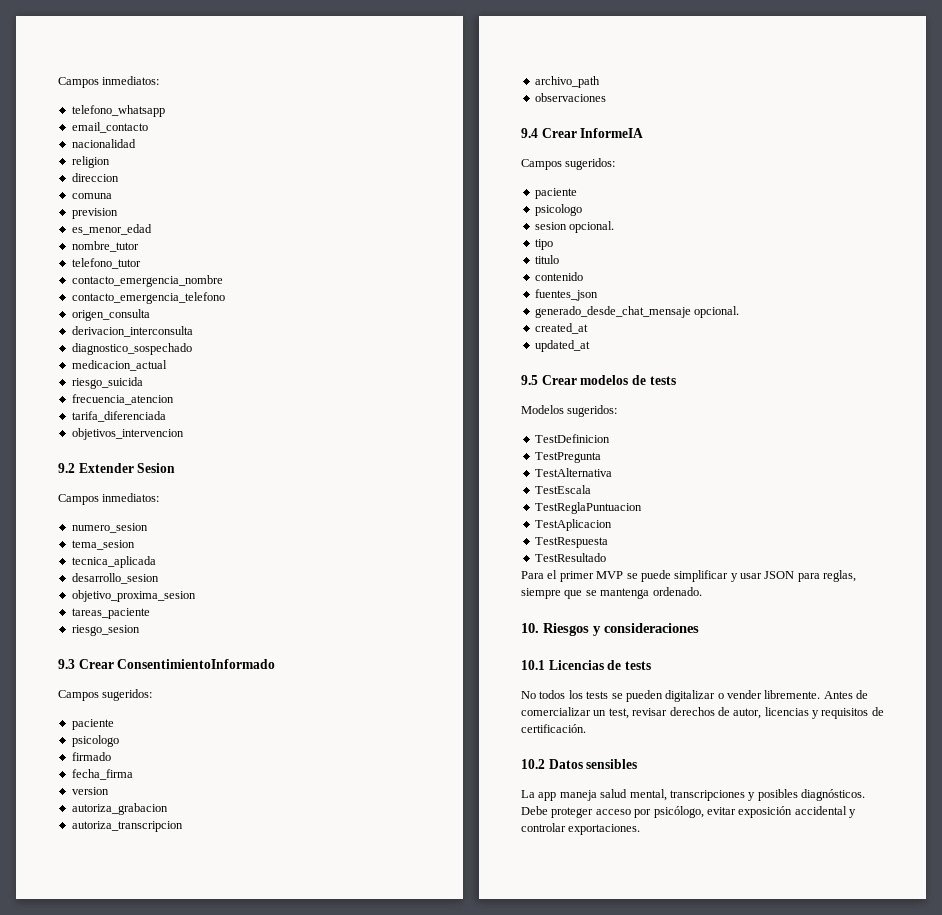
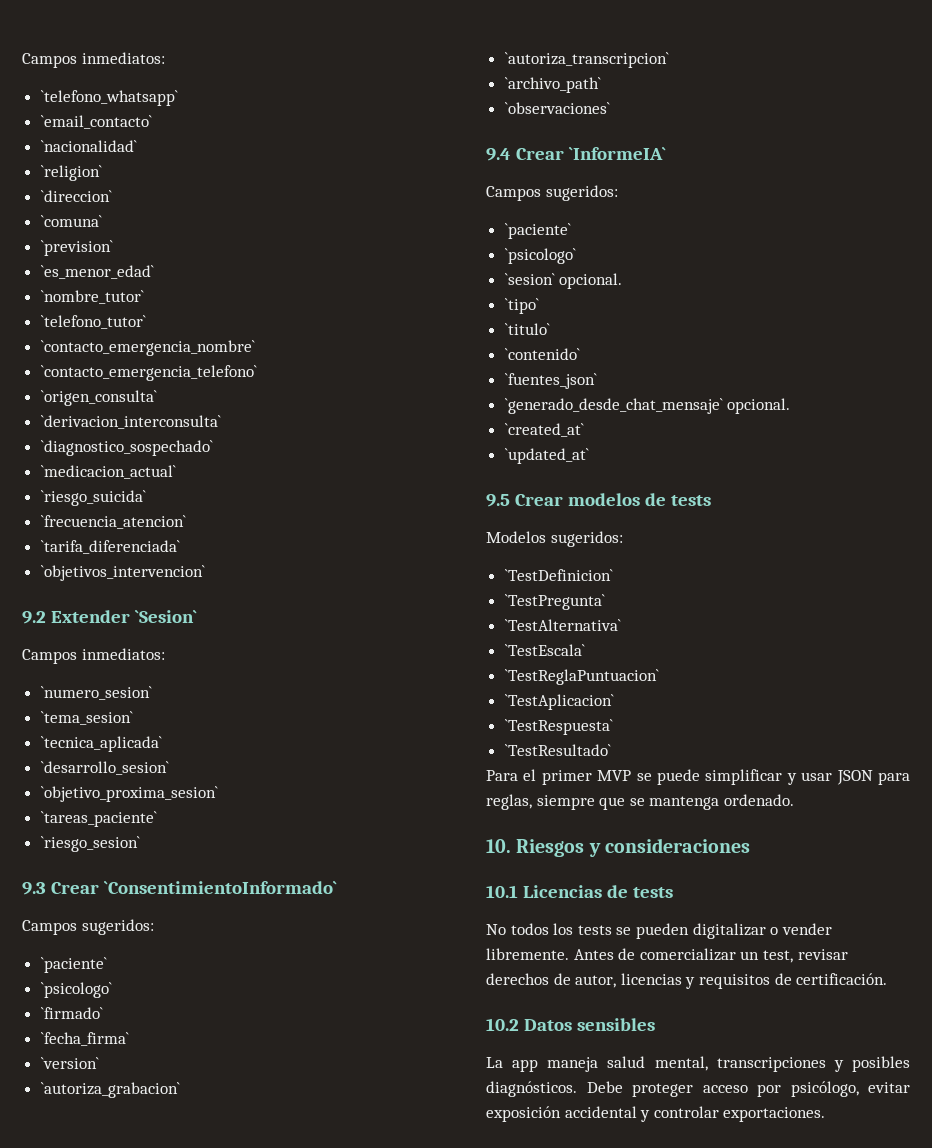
[58,76,160,88] [71,105,165,117] [71,122,148,133] [71,139,136,148] [71,156,110,168] [71,173,119,182] [71,193,112,199] [71,208,118,219] [71,224,152,235] [71,241,139,252] [71,258,141,269] [71,275,223,287] [71,292,225,304] [71,309,150,321] [71,326,193,337] [71,343,192,355] [71,360,167,371] [71,377,143,389] [71,394,174,405] [71,411,166,422] [71,428,184,440] Campos inmediatos: // telefono_whatsapp // email_contacto // nacionalidad // religion // direccion // comuna // prevision // es_menor_edad // nombre_tutor // telefono_tutor // contacto_emergencia_nombre // contacto_emergencia_telefono // origen_consulta // derivacion_interconsulta // diagnostico_sospechado // medicacion_actual // riesgo_suicida // frecuencia_atencion // tarifa_diferenciada // objetivos_intervencion -> [22,52,165,68] [40,90,178,106] [40,115,152,129] [40,140,137,152] [40,165,102,181] [40,190,112,202] [40,215,102,227] [40,240,113,256] [40,265,154,279] [40,290,144,304] [40,315,146,329] [40,340,255,356] [40,365,257,381] [40,390,157,406] [40,415,221,429] [40,440,213,456] [40,465,176,479] [40,490,146,506] [40,515,186,529] [40,540,180,554] [40,565,205,581] Campos inmediatos: // `telefono_whatsapp` // `email_contacto` // `nacionalidad` // `religion` // `direccion` // `comuna` // `prevision` // `es_menor_edad` // `nombre_tutor` // `telefono_tutor` // `contacto_emergencia_nombre` // `contacto_emergencia_telefono` // `origen_consulta` // `derivacion_interconsulta` // `diagnostico_sospechado` // `medicacion_actual` // `riesgo_suicida` // `frecuencia_atencion` // `tarifa_diferenciada` // `objetivos_intervencion`
[137,463,176,473] [58,493,160,505] [71,523,148,533] [71,540,135,550] [71,556,156,568] [71,573,159,584] [71,590,196,602] [71,608,150,619] [71,625,140,636] Sesion // Campos inmediatos: // numero_sesion // tema_sesion // tecnica_aplicada // desarrollo_sesion // objetivo_proxima_sesion // tareas_paciente // riesgo_sesion -> [134,610,197,623] [22,648,165,664] [40,686,152,700] [40,711,133,725] [40,736,162,752] [40,761,169,775] [40,786,218,802] [40,811,157,827] [40,836,140,852] `Sesion` // Campos inmediatos: // `numero_sesion` // `tema_sesion` // `tecnica_aplicada` // `desarrollo_sesion` // `objetivo_proxima_sesion` // `tareas_paciente` // `riesgo_sesion`
[117,659,276,669] [58,689,153,701] [71,719,114,730] [71,735,119,747] [71,752,111,761] [71,769,133,780] [71,787,109,795] [71,803,168,815] [71,821,183,832] [534,76,600,88] [534,93,606,102] ConsentimientoInformado // Campos sugeridos: // paciente // psicologo // firmado // fecha_firma // version // autoriza_grabacion // autoriza_transcripcion // archivo_path // observaciones -> [103,881,337,894] [22,919,154,935] [40,957,107,973] [40,982,112,998] [40,1007,103,1019] [40,1032,129,1046] [40,1057,99,1069] [40,1082,180,1098] [504,52,669,68] [504,77,601,93] [504,102,610,114] `ConsentimientoInformado` // Campos sugeridos: // `paciente` // `psicologo` // `firmado` // `fecha_firma` // `version` // `autoriza_grabacion` // `autoriza_transcripcion` // `archivo_path` // `observaciones`
[580,128,644,138] [521,158,616,170] [534,188,577,199] [534,204,582,216] [534,221,615,233] [534,239,553,250] [534,255,559,264] [534,272,583,281] [534,289,598,301] [534,306,740,318] [534,323,588,334] [534,340,590,352] InformeIA // Campos sugeridos: // paciente // psicologo // sesion opcional. // tipo // titulo // contenido // fuentes_json // generado_desde_chat_mensaje opcional. // created_at // updated_at -> [568,147,666,160] [486,185,618,201] [504,223,571,239] [504,248,576,264] [504,273,623,289] [504,298,539,314] [504,323,550,335] [504,348,580,360] [504,373,597,389] [504,398,791,414] [504,423,584,437] [504,448,589,464] `InformeIA` // Campos sugeridos: // `paciente` // `psicologo` // `sesion` opcional. // `tipo` // `titulo` // `contenido` // `fuentes_json` // `generado_desde_chat_mensaje` opcional. // `created_at` // `updated_at`
[534,434,610,443] [534,452,601,463] [534,468,612,477] [534,485,591,494] [534,502,642,514] [534,519,612,531] [534,537,608,548] [534,553,606,562] TestDefinicion // TestPregunta // TestAlternativa // TestEscala // TestReglaPuntuacion // TestAplicacion // TestRespuesta // TestResultado -> [504,569,613,581] [504,594,605,610] [504,619,621,631] [504,644,585,656] [504,669,659,685] [504,694,614,710] [504,719,613,735] [504,744,611,756] `TestDefinicion` // `TestPregunta` // `TestAlternativa` // `TestEscala` // `TestReglaPuntuacion` // `TestAplicacion` // `TestRespuesta` // `TestResultado`

